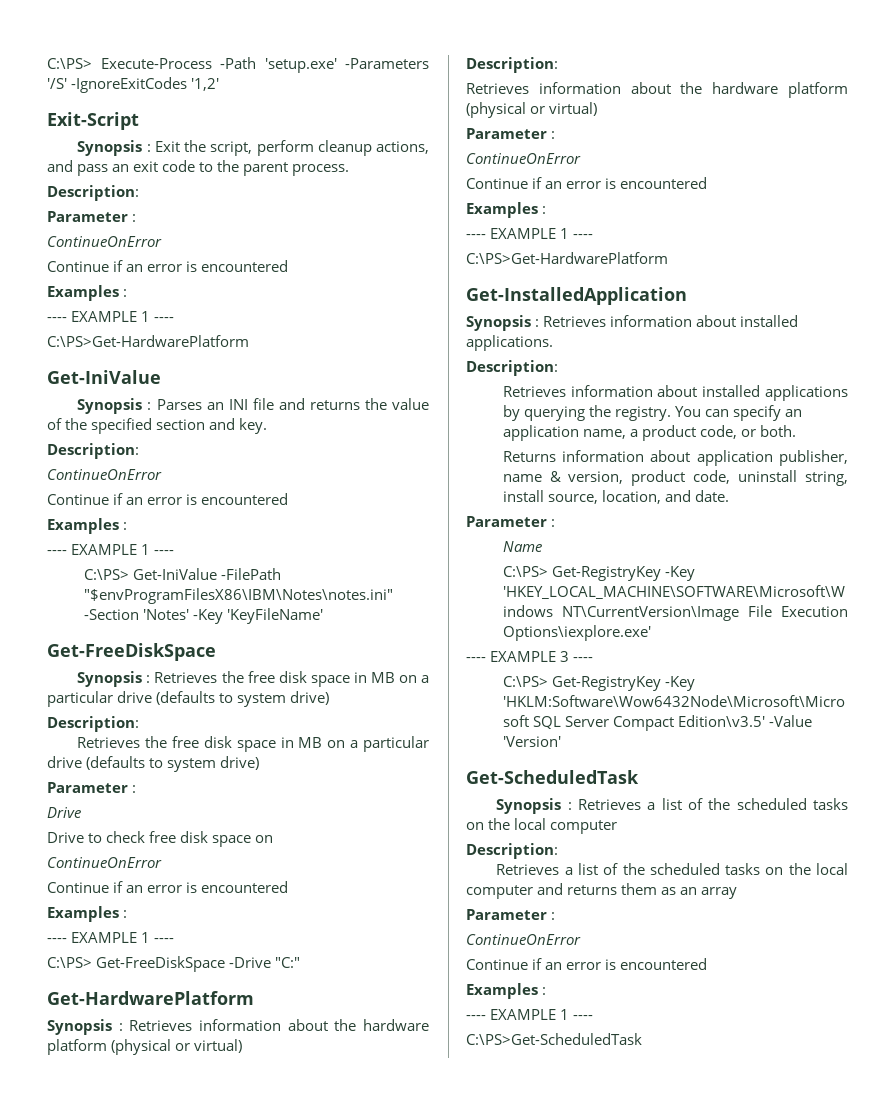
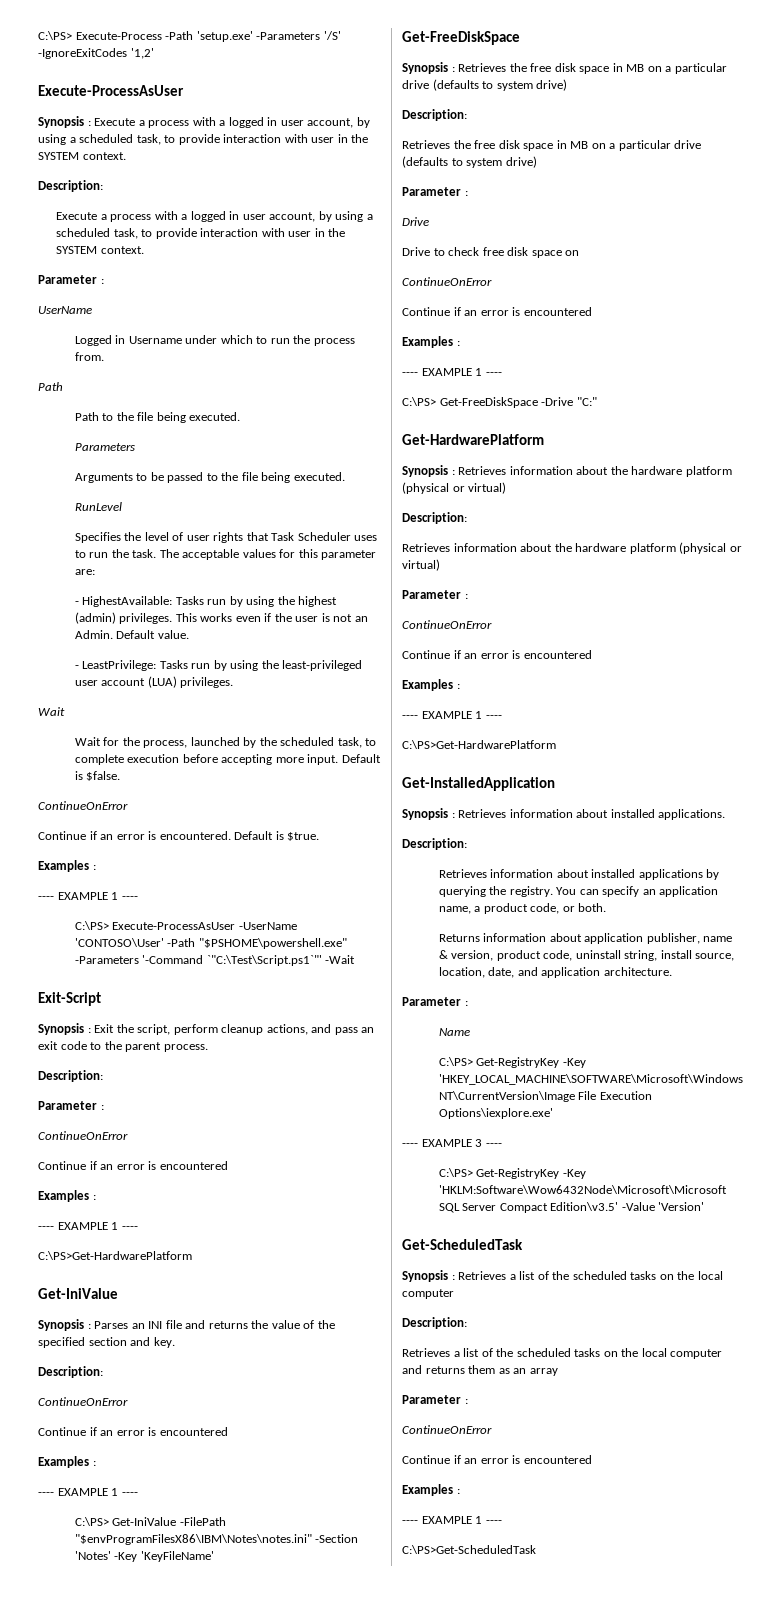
(220, 84) none -> [38,85,184,96] [38,116,370,128] [38,134,369,145] [38,152,126,160] [38,180,103,192] [56,211,373,222] [56,228,346,239] [56,246,144,254] [38,275,104,284] [38,306,92,314] [74,335,355,346] [74,352,104,361] [38,382,63,391] [74,412,241,423] [74,443,135,451] [74,472,345,483] [74,502,122,511] [74,532,378,543] [74,549,377,560] [74,569,95,575] [74,596,338,607] [74,612,368,624] [74,630,189,639] [74,660,363,671] [74,676,234,688] [38,707,65,716] [74,737,377,748] [74,754,381,765] [74,771,121,781] [38,801,128,810] [38,831,320,841] [38,860,96,872] [38,892,138,900] [74,921,297,930] [74,938,347,949] [74,955,356,966] // Execute-ProcessAsUser // Synopsis : Execute a process with a logged in user account, by using a scheduled task, to provide interaction with user in the SYSTEM context. // Description: // Execute a process with a logged in user account, by using a scheduled task, to provide interaction with user in the SYSTEM context. // Parameter : // UserName // Logged in Username under which to run the process from. // Path // Path to the file being executed. // Parameters // Arguments to be passed to the file being executed. // RunLevel // Specifies the level of user rights that Task Scheduler uses to run the task. The acceptable values for this parameter are: // - HighestAvailable: Tasks run by using the highest (admin) privileges. This works even if the user is not an Admin. Default value. // - LeastPrivilege: Tasks run by using the least-privileged user account (LUA) privileges. // Wait // Wait for the process, launched by the scheduled task, to complete execution before accepting more input. Default is $false. // ContinueOnError // Continue if an error is encountered. Default is $true. // Examples : // ---- EXAMPLE 1 ---- // C:\PS> Execute-ProcessAsUser -UserName 'CONTOSO\User' -Path "$PSHOME\powershell.exe" -Parameters '-Command `"C:\Test\Script.ps1`"' -Wait
[664,490,729,502] and date. -> [488,967,672,978] date, and application architecture.

